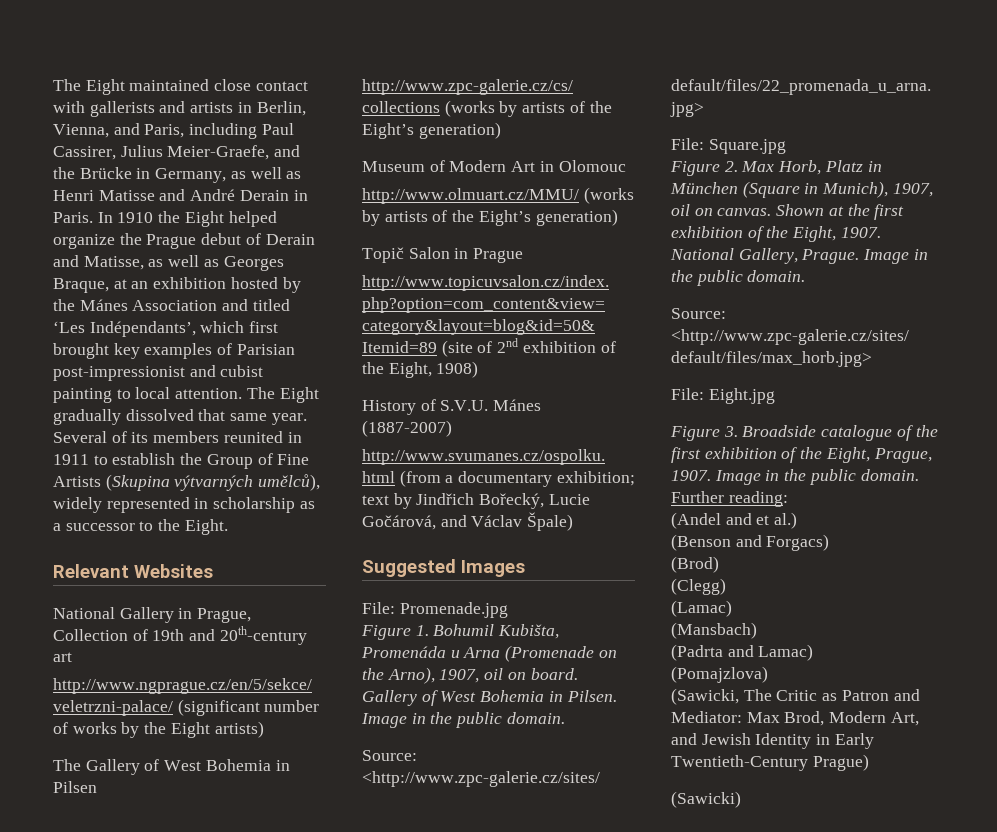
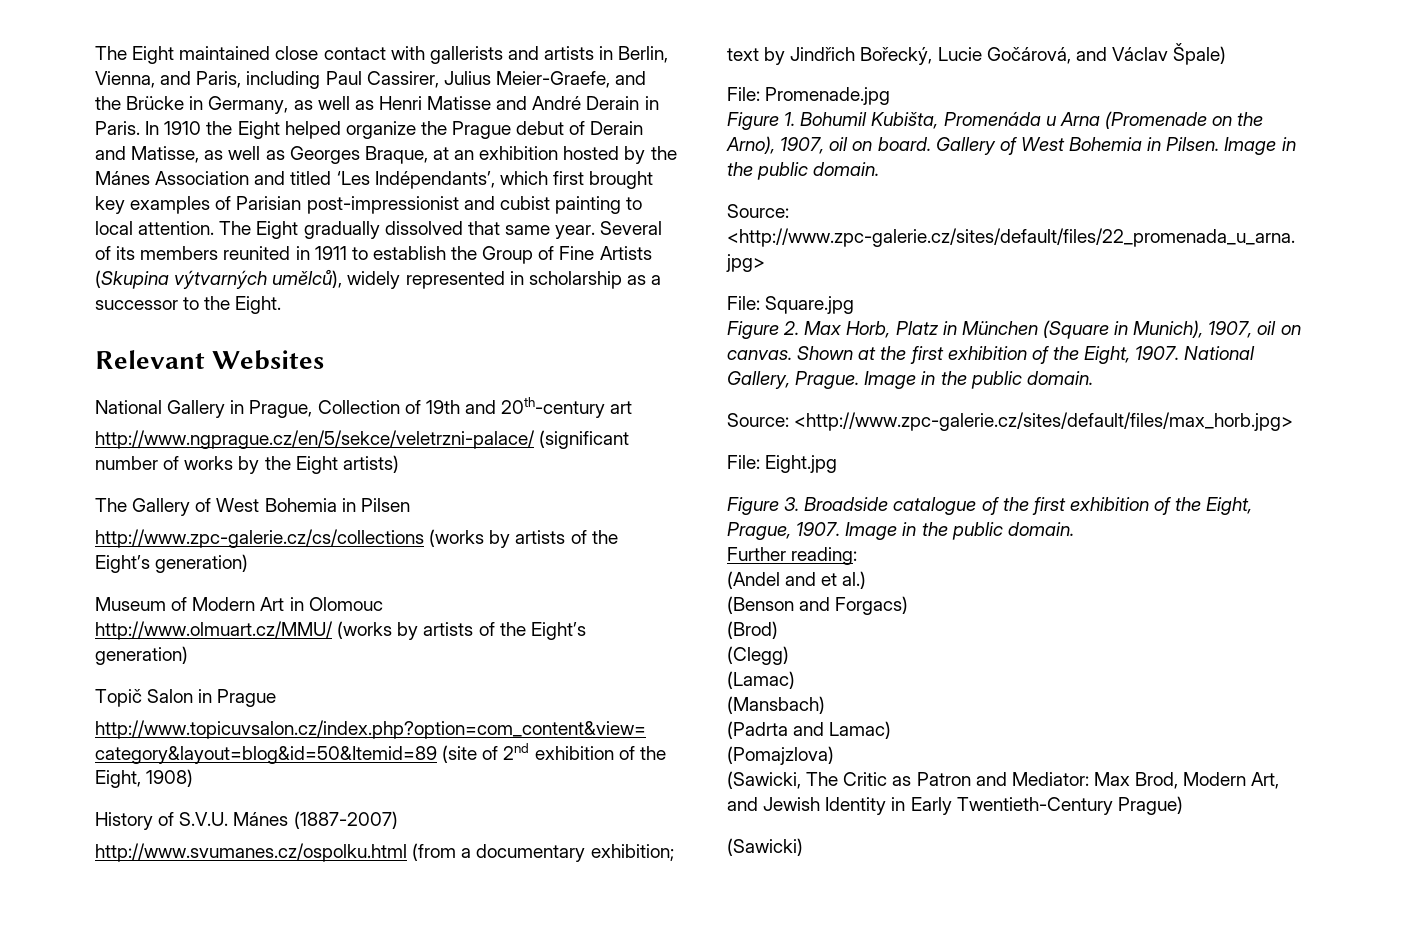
[362,559,525,577] // Suggested Images -> (1227, 54) none

